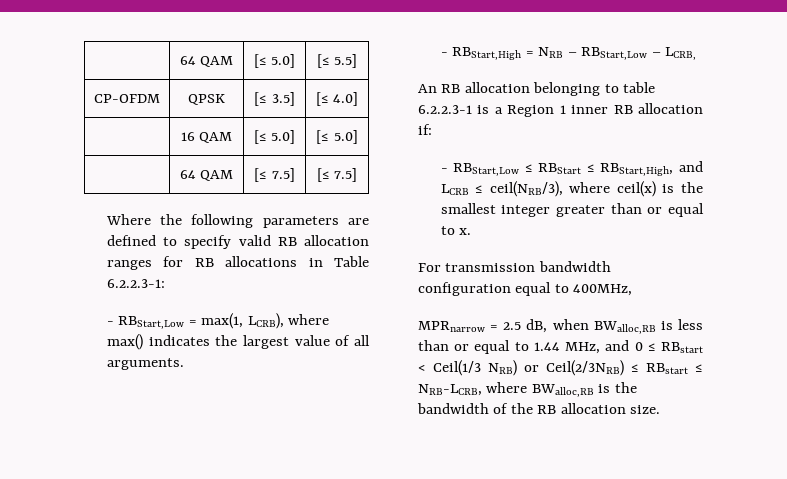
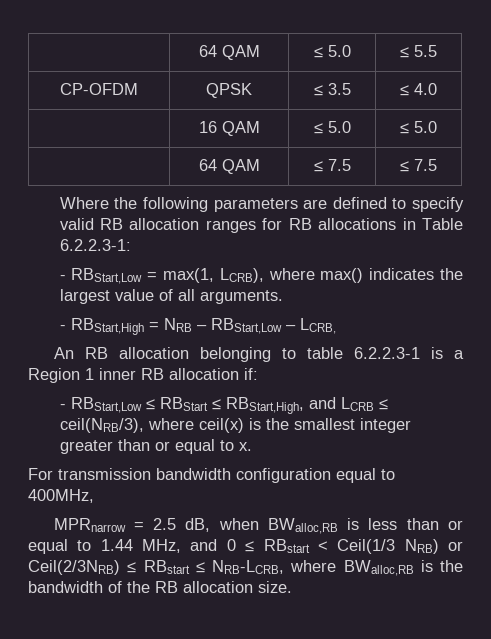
[179,56,234,67] [253,54,296,68] [316,54,358,68] [94,94,160,103] [188,94,225,105] [254,92,295,106] [315,92,359,106] [180,132,233,143] [253,130,296,144] [316,130,358,144] [179,170,234,181] [254,168,295,182] [316,168,358,182] | 64 QAM | [≤ 5.0] | [≤ 5.5] // CP-OFDM | QPSK | [≤ 3.5] | [≤ 4.0] // | 16 QAM | [≤ 5.0] | [≤ 5.0] // | 64 QAM | [≤ 7.5] | [≤ 7.5] -> [198,45,260,60] [313,45,351,58] [400,45,437,58] [60,83,138,95] [206,83,252,98] [313,83,351,96] [400,83,437,96] [198,121,260,136] [313,121,351,134] [400,121,437,134] [198,159,260,174] [313,159,351,172] [400,159,437,172] | 64 QAM | ≤ 5.0 | ≤ 5.5 // CP-OFDM | QPSK | ≤ 3.5 | ≤ 4.0 // | 16 QAM | ≤ 5.0 | ≤ 5.0 // | 64 QAM | ≤ 7.5 | ≤ 7.5

